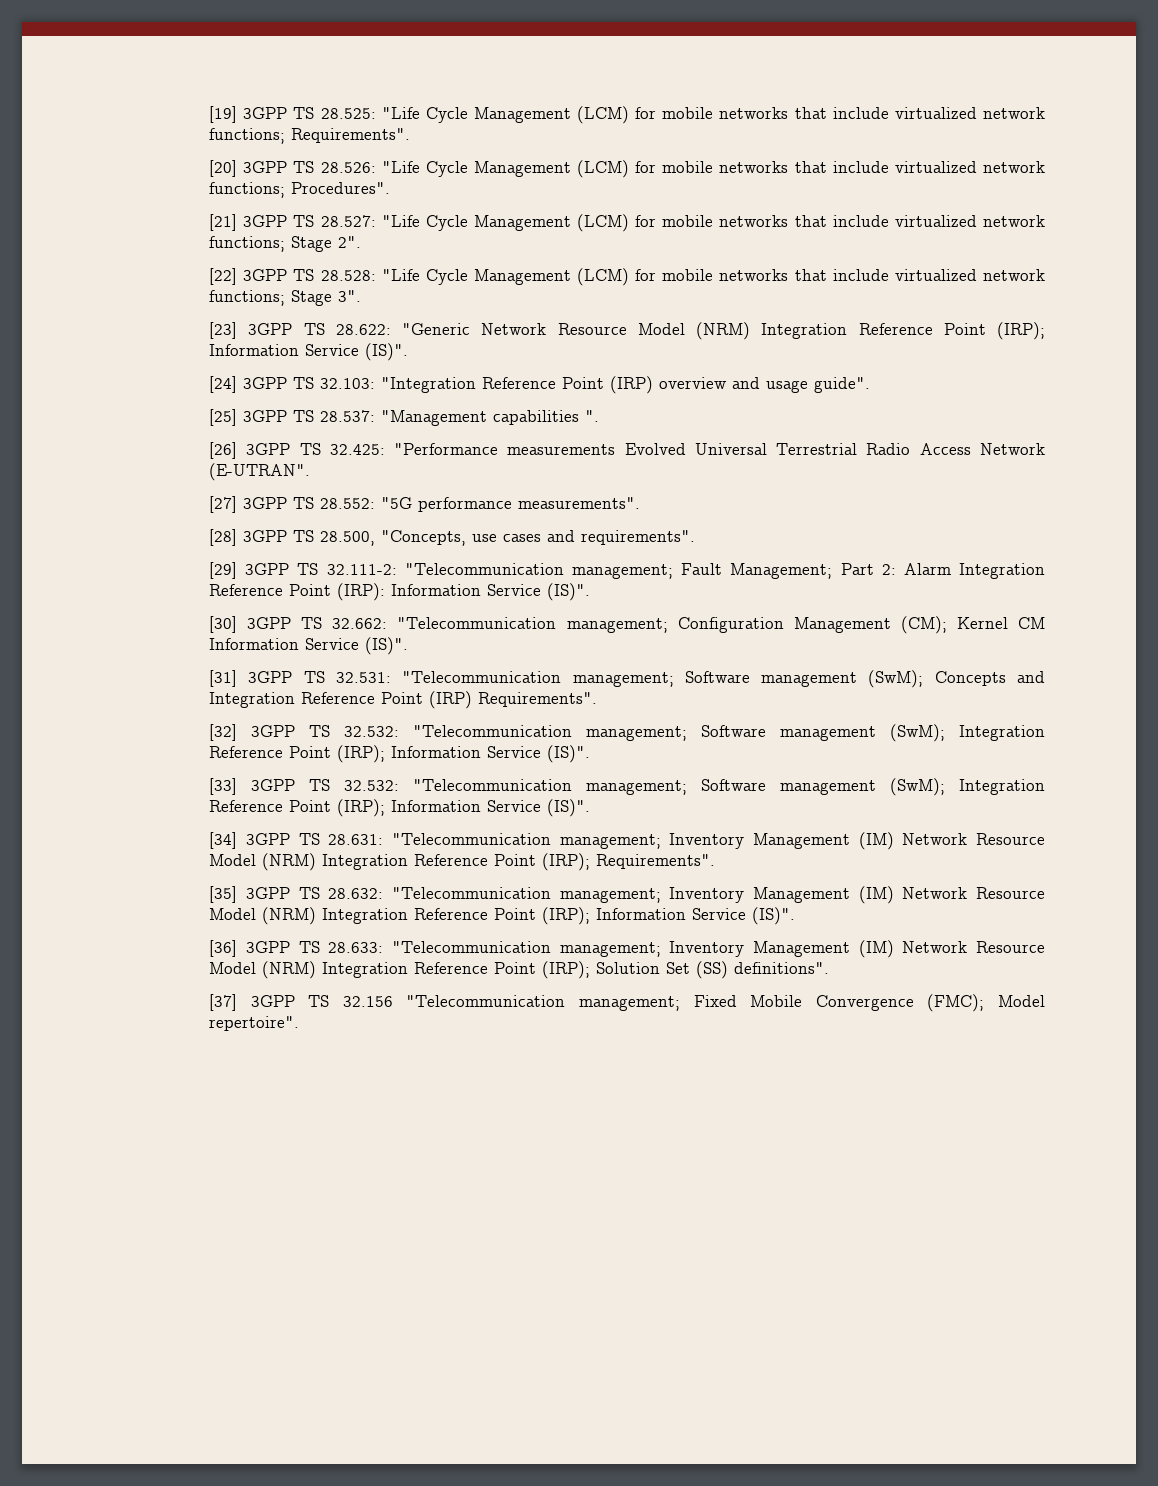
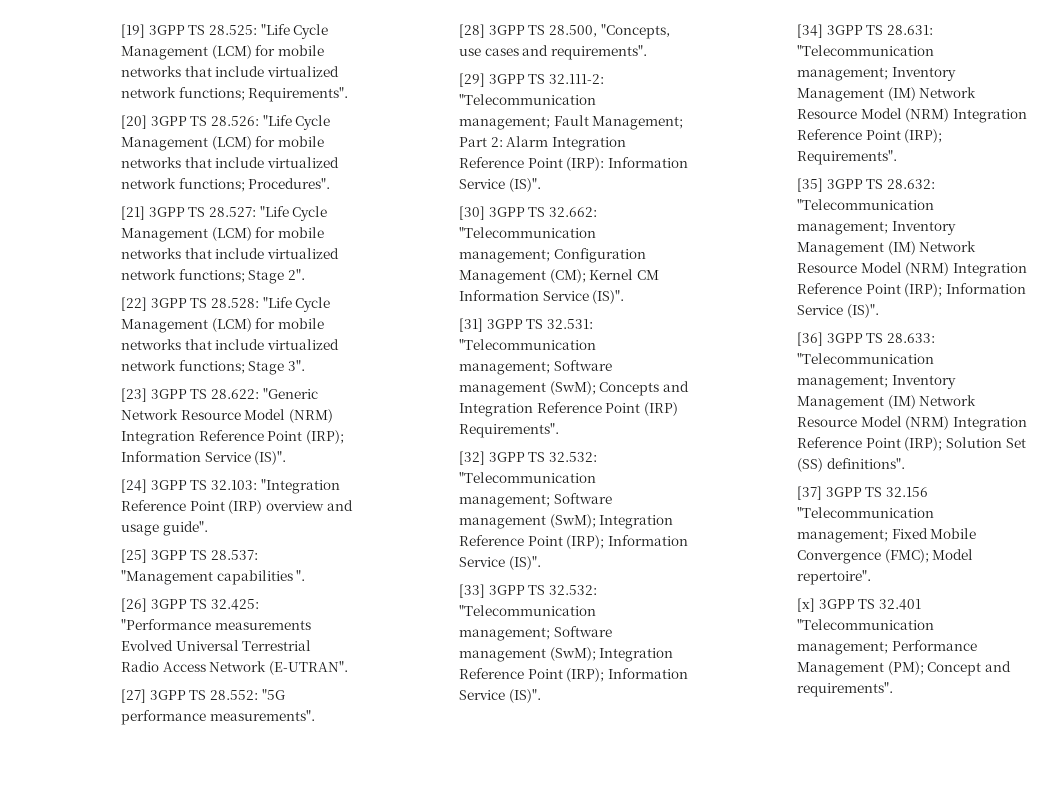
(300, 1023) none -> [797,598,922,612] [797,619,935,630] [797,640,977,655] [797,661,1012,676] [797,682,894,697] // [x] 3GPP TS 32.401 "Telecommunication management; Performance Management (PM); Concept and requirements".

